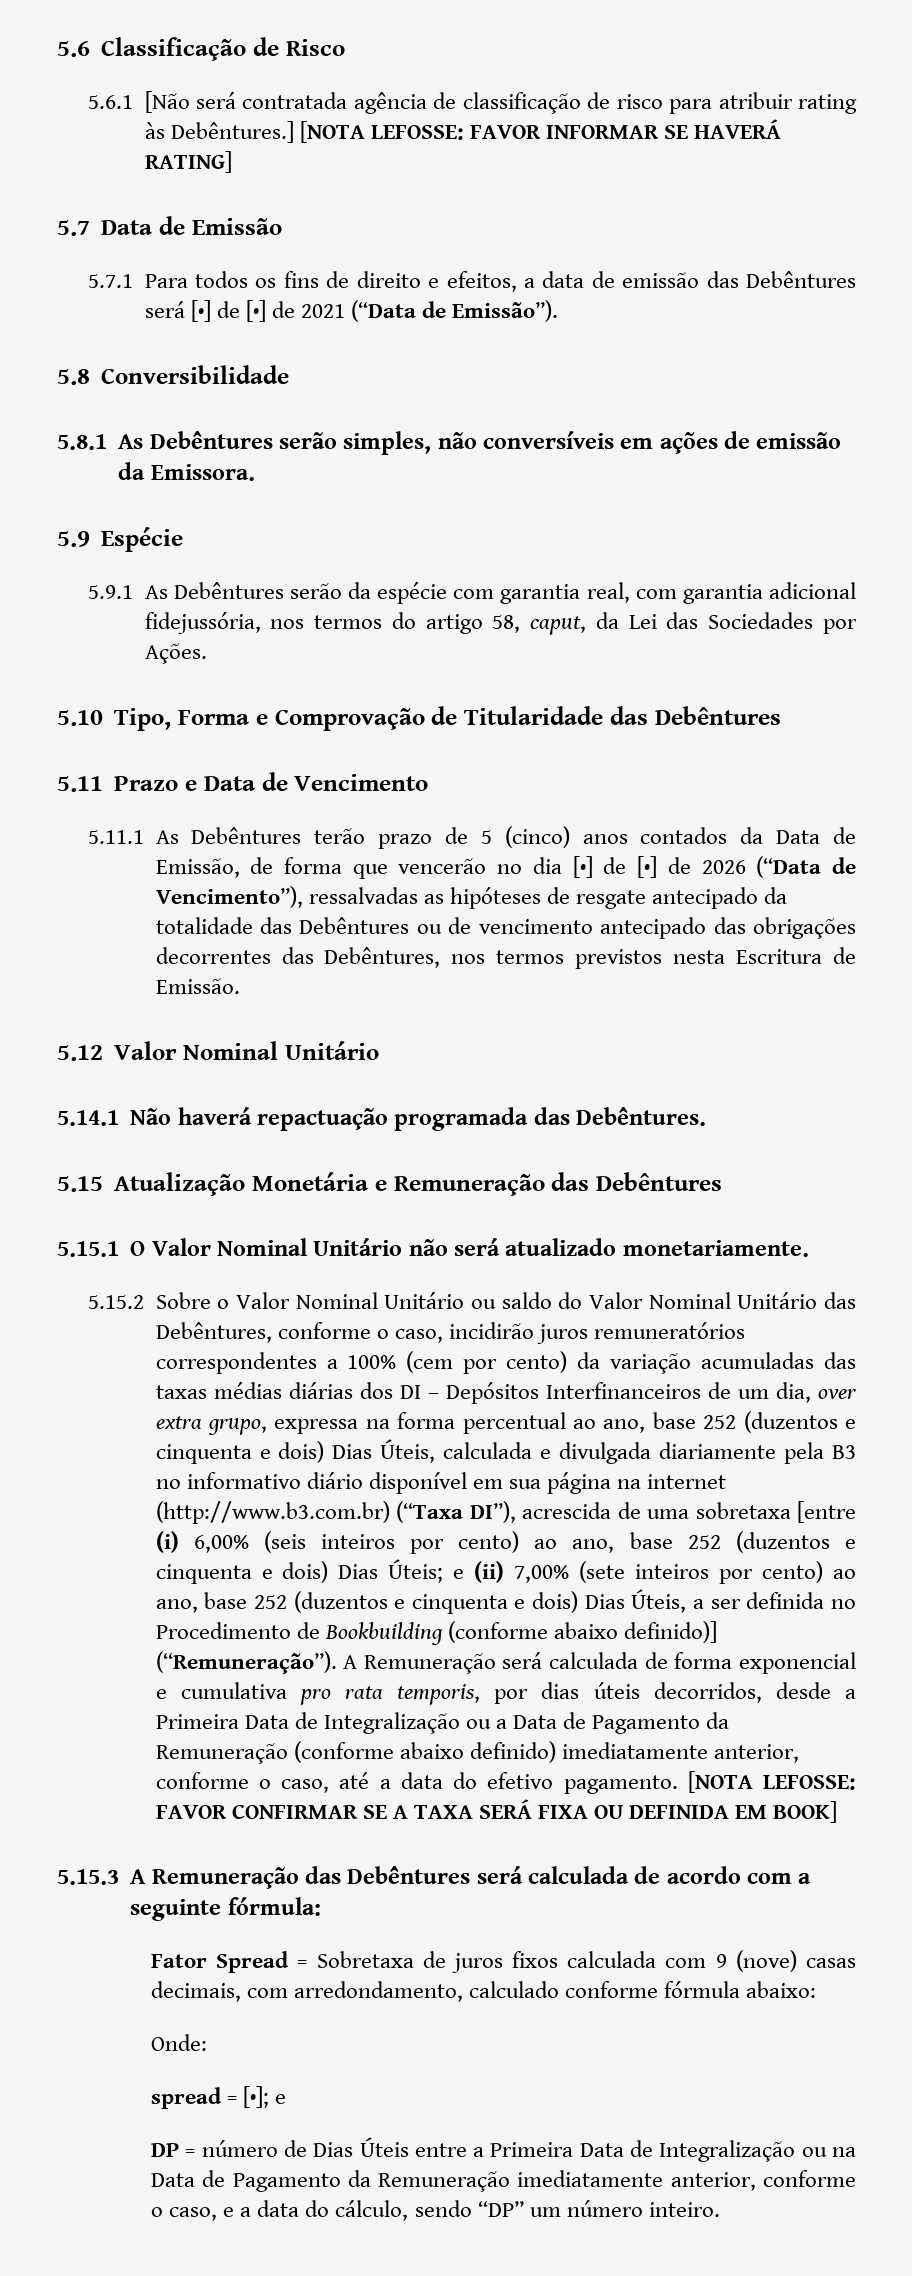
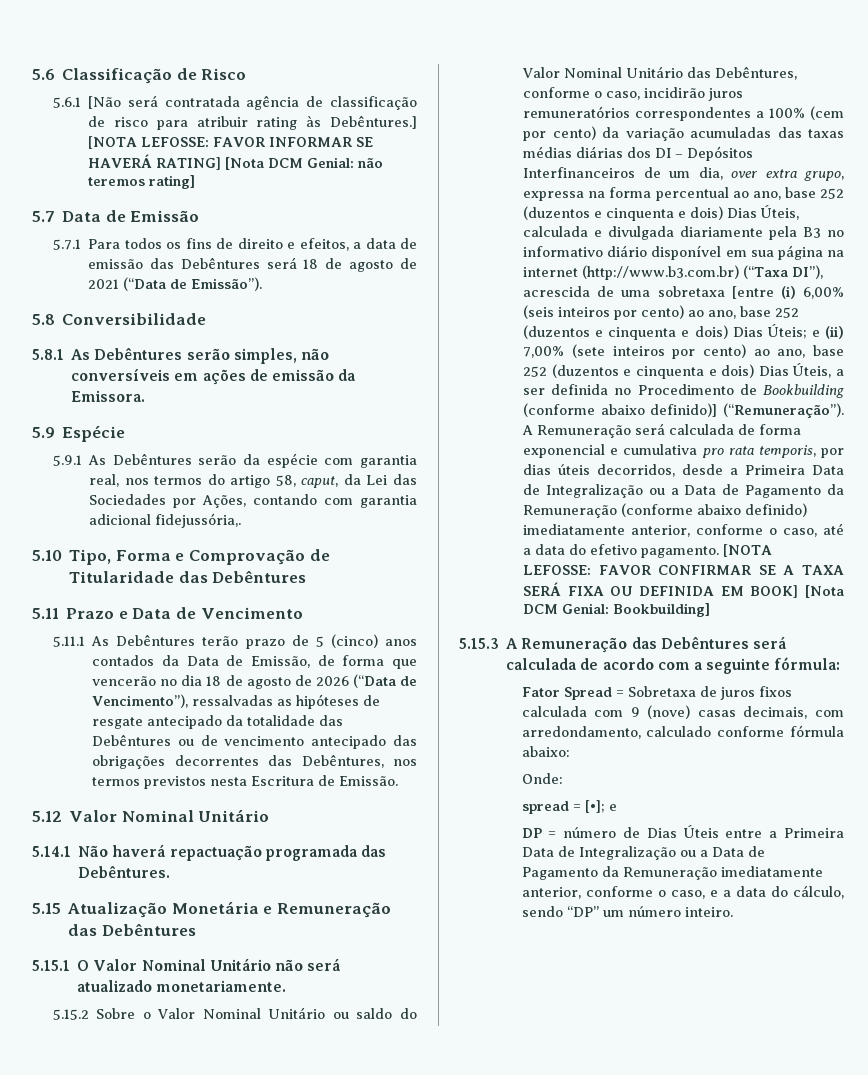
(232, 162) none -> [225,157,384,170] [88,175,196,189] [Nota DCM Genial: não teremos rating]
[190,300,266,322] [•] de [•] -> [303,258,394,272] 18 de agosto
[635,582,856,604] [144,612,261,634] com garantia adicional fidejussória, -> (120, 480) none
[144,643,207,664] Ações. -> [202,494,417,508] [89,513,242,528] Ações, contando com garantia adicional fidejussória,.
[572,856,658,878] [•] de [•] -> [206,675,291,689] 18 de agosto
(838, 1812) none -> [805,585,844,598] [523,603,711,617] [Nota DCM Genial: Bookbuilding]
[832,2147,856,2157] na -> [699,850,708,857] a

